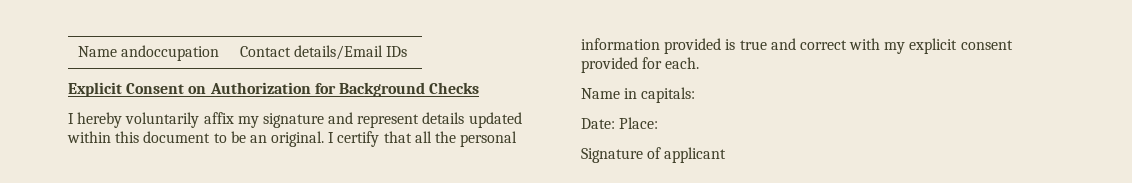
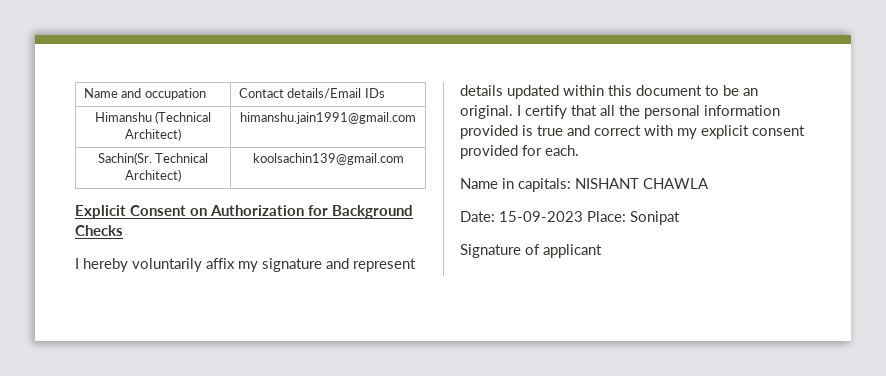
[77,45,219,61] Name andoccupation -> [83,88,206,100] Name and occupation
(408, 51) none -> [94,111,212,124] [125,128,181,141] [239,112,416,124] [97,152,209,165] [125,169,181,182] [252,153,404,165] // Himanshu (Technical Architect) | himanshu.jain1991@gmail.com // Sachin(Sr. Technical Architect) | koolsachin139@gmail.com
(696, 95) none -> [575,178,709,189] NISHANT CHAWLA
(615, 123) none -> [499,211,583,222] 15-09-2023
(659, 123) none -> [630,211,680,225] Sonipat

